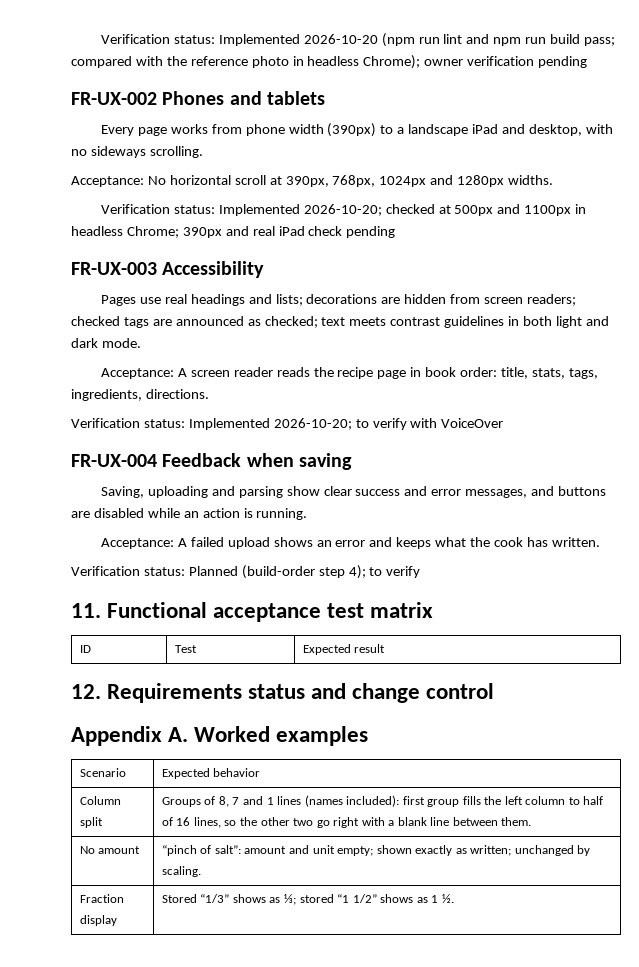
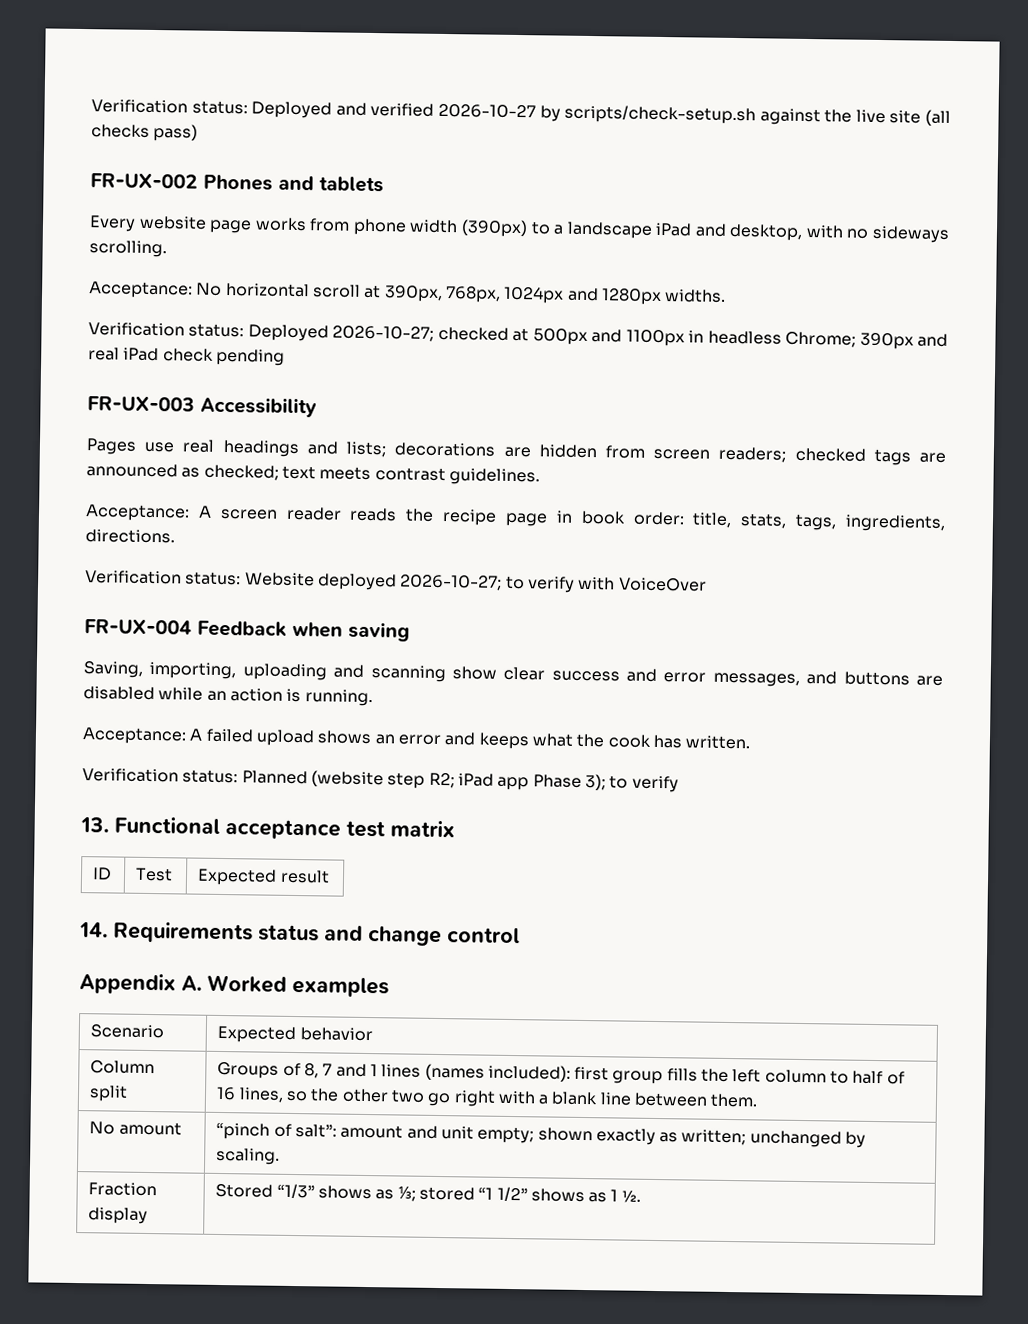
[100,33,616,47] [71,55,588,69] Verification status: Implemented 2026-10-20 (npm run lint and npm run build pass; compared with the reference photo in headless Chrome); owner verification pending -> [91,99,952,126] [91,123,199,142] Verification status: Deployed and verified 2026-10-27 by scripts/check-setup.sh against the live site (all checks pass)
(134, 130) none -> [138,215,207,230] website
[218,204,382,216] Implemented 2026-10-20; -> [247,324,435,342] Deployed 2026-10-27;
[444,316,609,328] [71,338,141,348] guidelines in both light and dark mode. -> [448,468,540,486] guidelines.
[188,418,352,430] Implemented 2026-10-20; -> [244,572,503,591] Website deployed 2026-10-27;
(144, 492) none -> [149,661,237,680] importing,
[238,486,283,498] parsing -> [370,665,446,683] scanning
[241,565,366,579] (build-order step 4); -> [310,770,606,791] (website step R2; iPad app Phase 3);
[71,603,101,618] 11. -> [80,817,109,833] 13.
[71,684,101,699] 12. -> [79,922,108,938] 14.

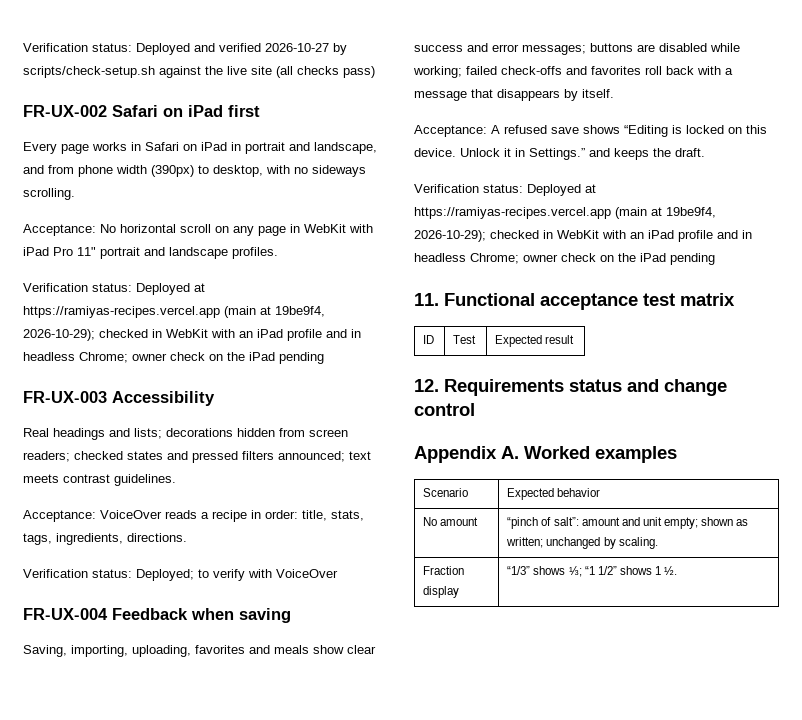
[203,174,384,193] Phones and tablets -> [112,105,260,117] Safari on iPad first
[138,215,207,230] website -> (57, 148) none
(307, 224) none -> [131,142,377,154] [23,165,44,174] in Safari on iPad in portrait and landscape, and
[553,221,727,239] a landscape iPad and -> (209, 169) none
[364,284,727,305] [88,322,948,350] [88,347,214,362] at 390px, 768px, 1024px and 1280px widths. // Verification status: Deployed 2026-10-27; checked at 500px and 1100px in headless Chrome; 390px and real iPad check -> [215,224,373,236] [23,247,278,259] [23,283,205,295] [23,306,325,318] [23,329,361,341] [23,352,275,363] on any page in WebKit with iPad Pro 11" portrait and landscape profiles. // Verification status: Deployed at https://ramiyas-recipes.vercel.app (main at 19be9f4, 2026-10-29); checked in WebKit with an iPad profile and in headless Chrome; owner check on the iPad
[86,438,216,455] Pages use real -> [23,428,49,437] Real
[503,446,531,458] are -> (233, 432) none
[873,448,946,466] [86,463,279,481] tags are announced as checked; -> [127,451,345,463] states and pressed filters announced;
[197,505,626,527] A screen reader reads the recipe page in book -> [100,510,261,522] VoiceOver reads a recipe in
[244,572,503,591] Website deployed 2026-10-27; -> [136,569,194,581] Deployed;
[242,663,446,683] uploading and scanning -> [132,645,309,657] uploading, favorites and meals
[712,671,838,687] messages, and -> [522,45,586,55] messages;
[206,688,373,707] [82,727,751,750] [82,768,679,793] [80,817,109,833] an action is running. // Acceptance: A failed upload shows an error and keeps what the cook has written. // Verification status: Planned (website step R2; iPad app Phase 3); to verify // 13. -> [413,66,733,78] [414,89,614,101] [414,125,767,137] [414,148,705,160] [414,184,596,196] [414,207,716,219] [414,230,752,242] [414,253,715,265] [414,293,439,306] working; failed check-offs and favorites roll back with a message that disappears by itself. // Acceptance: A refused save shows “Editing is locked on this device. Unlock it in Settings.” and keeps the draft. // Verification status: Deployed at https://ramiyas-recipes.vercel.app (main at 19be9f4, 2026-10-29); checked in WebKit with an iPad profile and in headless Chrome; owner check on the iPad pending // 11.
[79,922,108,938] 14. -> [414,379,439,392] 12.
[90,1060,156,1075] [89,1085,129,1102] [217,1061,905,1085] [216,1086,759,1108] // Column split | Groups of 8, 7 and 1 lines (names included): first group fills the left column to half of 16 lines, so the other two go right with a blank line between them. -> (601, 492) none
[595,1128,656,1145] exactly -> (734, 521) none
[215,1183,274,1198] Stored -> (460, 592) none
[375,1186,475,1202] as ⅓; stored -> [568,566,582,577] ⅓;
[588,1192,608,1203] as -> (652, 570) none

